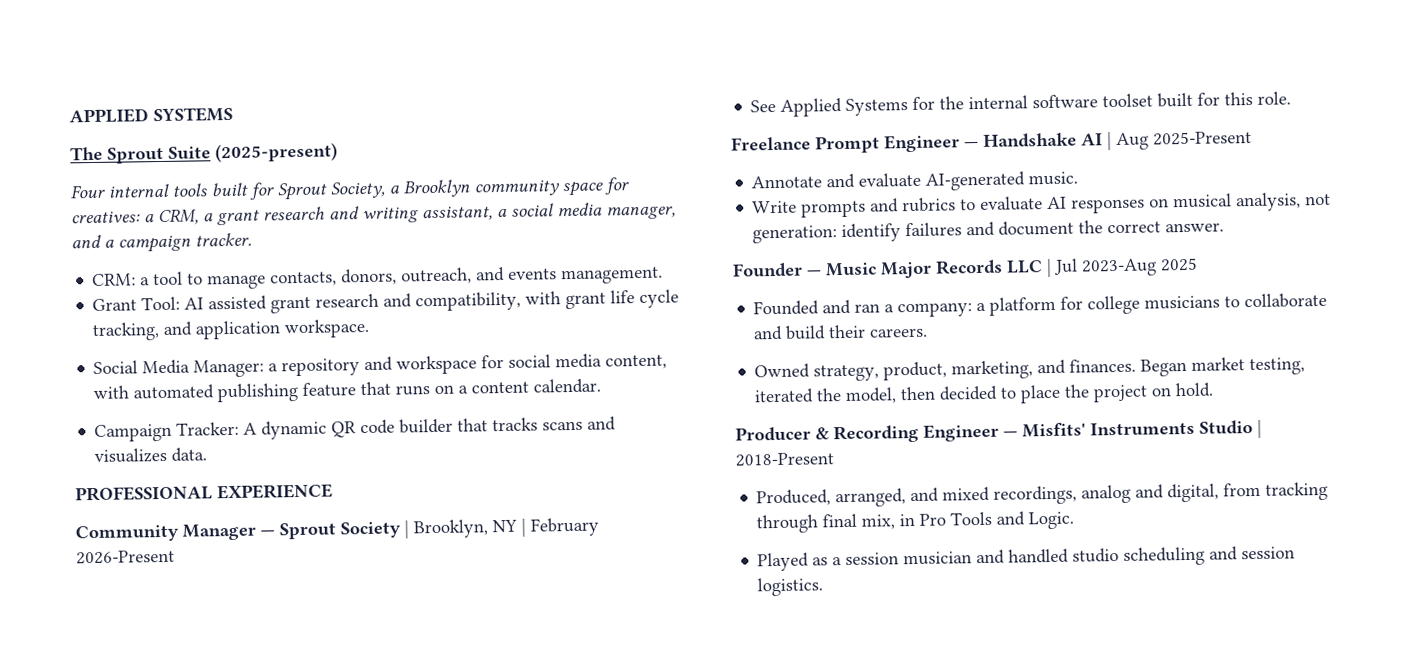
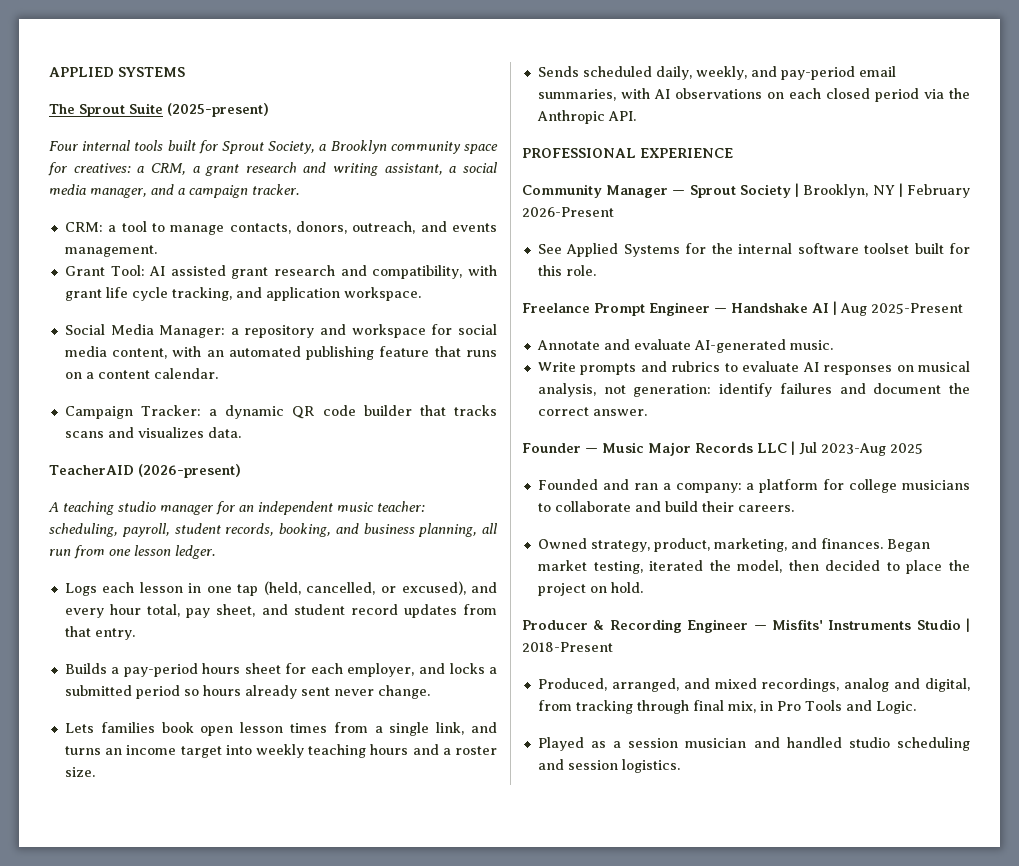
(130, 392) none -> [206,350,224,357] an
[243,422,258,435] A -> [209,409,218,416] a
(208, 454) none -> [49,464,241,478] [48,501,425,515] [49,523,498,537] [49,545,215,559] [64,581,497,596] [64,604,498,618] [64,626,135,640] [64,663,497,677] [64,685,430,699] [64,722,498,736] [64,744,497,758] [64,767,95,777] [537,66,896,80] [537,88,970,102] [536,110,636,124] // TeacherAID (2026-present) // A teaching studio manager for an independent music teacher: scheduling, payroll, student records, booking, and business planning, all run from one lesson ledger. // Logs each lesson in one tap (held, cancelled, or excused), and every hour total, pay sheet, and student record updates from that entry. // Builds a pay-period hours sheet for each employer, and locks a submitted period so hours already sent never change. // Lets families book open lesson times from a single link, and turns an income target into weekly teaching hours and a roster size. // Sends scheduled daily, weekly, and pay-period email summaries, with AI observations on each closed period via the Anthropic API.

